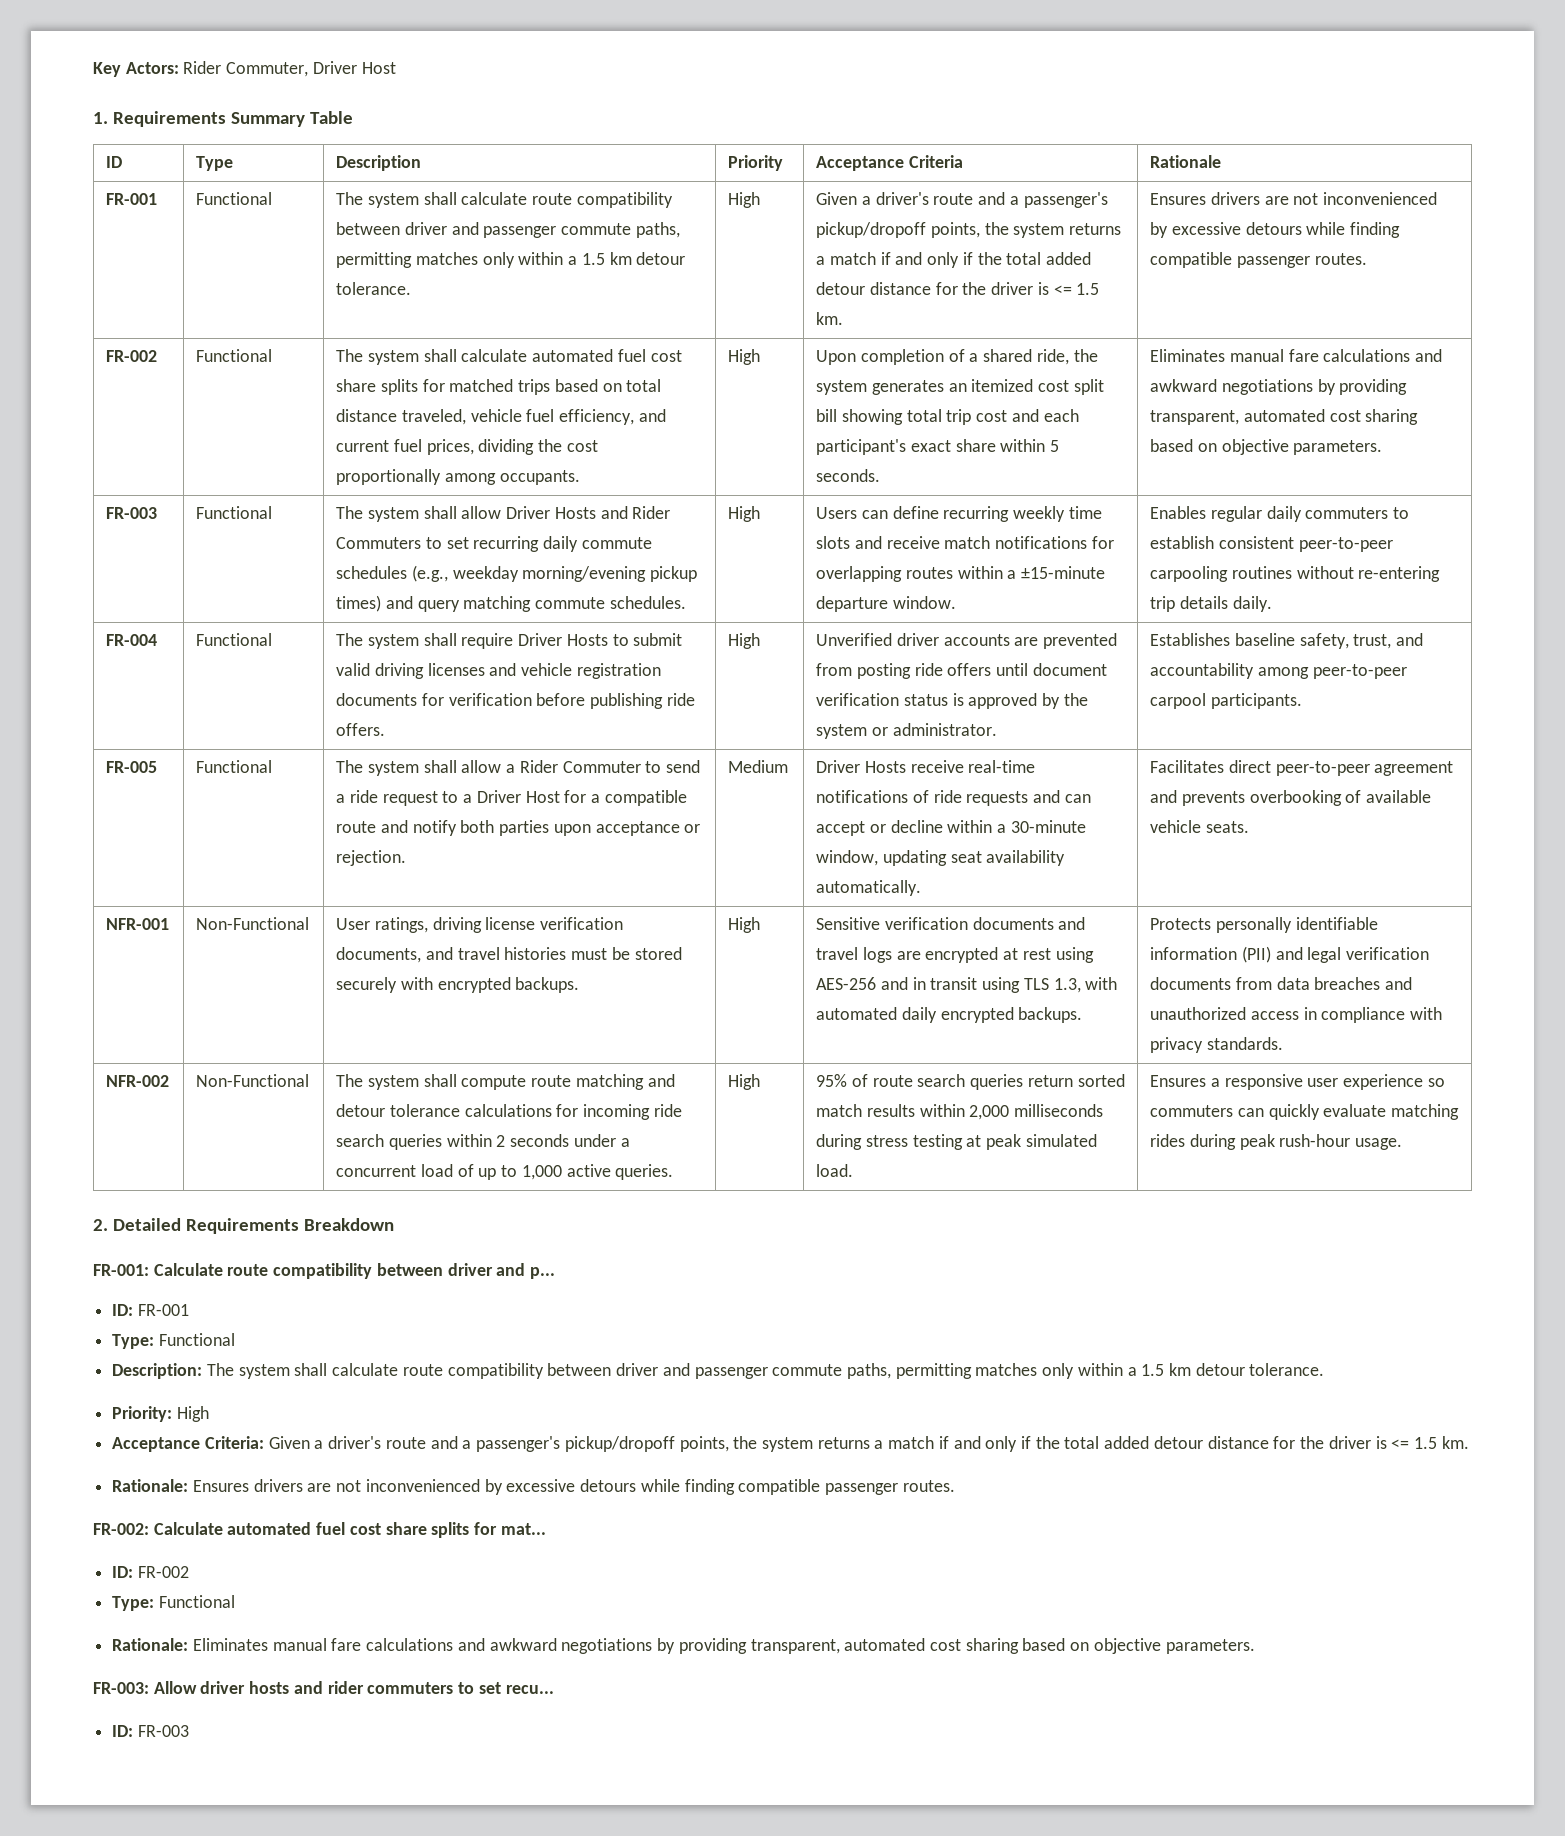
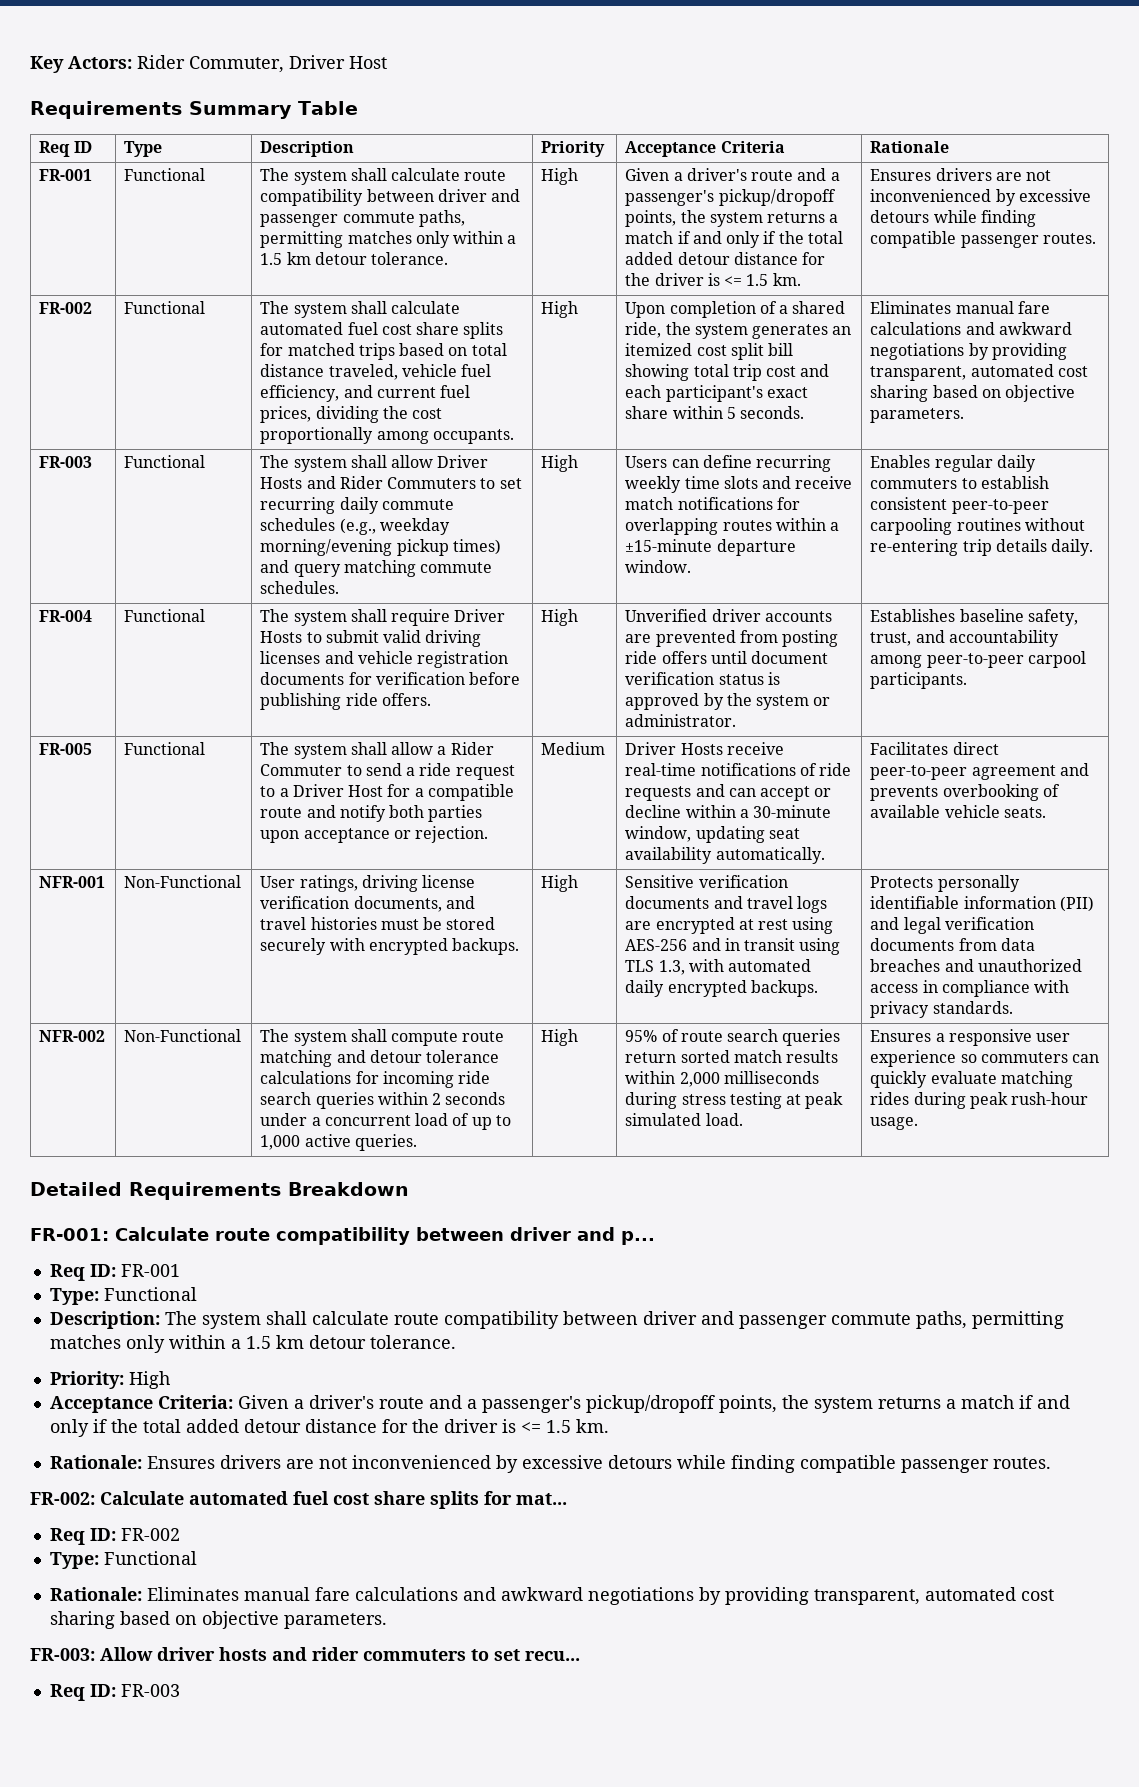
[93,112,108,124] 1. -> (387, 62) none
(354, 117) none -> [39,141,71,157] Req
[93,1219,108,1231] 2. -> (919, 1123) none
(556, 1273) none -> [49,1264,85,1281] Req
(546, 1529) none -> [49,1528,85,1545] Req
(554, 1689) none -> [49,1684,85,1701] Req

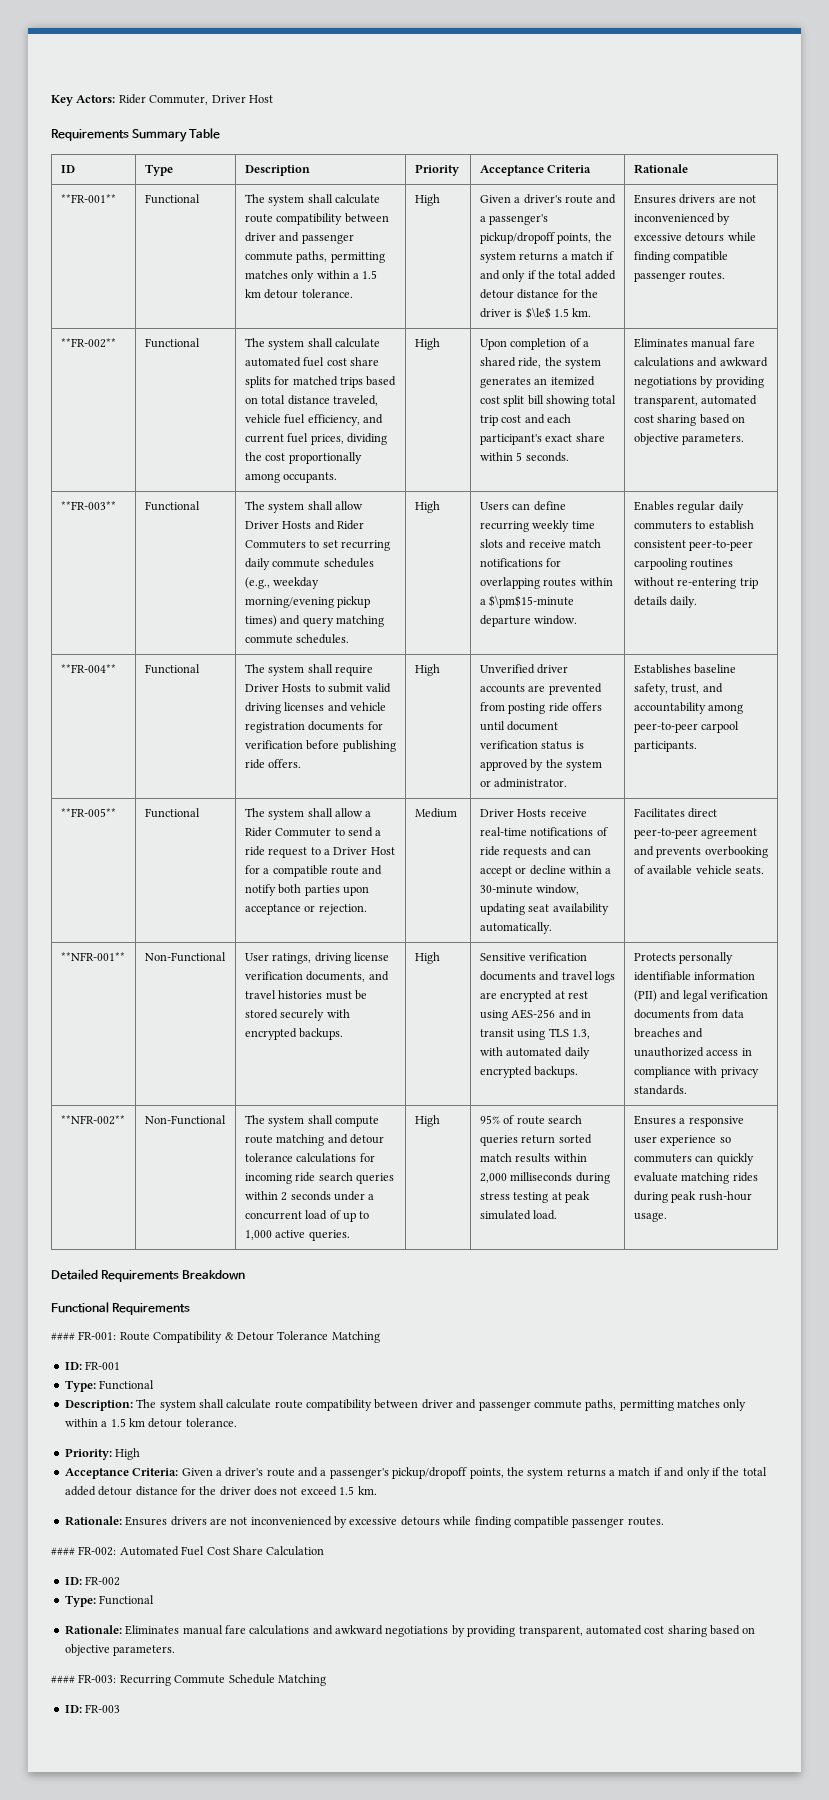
[39,141,71,157] Req -> (221, 133) none
[39,169,93,181] FR-001 -> [60,194,116,203] **FR-001**
[724,276,743,286] <= -> [525,307,551,319] $\le$
[39,302,93,314] FR-002 -> [60,338,116,348] **FR-002**
[39,456,93,468] FR-003 -> [60,501,116,510] **FR-003**
[625,539,713,552] ±15-minute -> [489,595,575,608] $\pm$15-minute
[39,610,93,622] FR-004 -> [60,664,116,673] **FR-004**
[39,743,93,755] FR-005 -> [60,808,116,817] **FR-005**
[39,876,106,888] NFR-001 -> [60,952,125,961] **NFR-001**
[39,1030,106,1042] NFR-002 -> [60,1115,125,1125] **NFR-002**
[30,1227,655,1245] [49,1264,85,1281] FR-001: Calculate route compatibility between driver and p... // Req -> [51,1302,191,1315] [51,1331,380,1343] Functional Requirements // #### FR-001: Route Compatibility & Detour Tolerance Matching //
[501,1419,541,1433] is <= -> [254,1486,337,1496] does not exceed
[30,1491,567,1509] [49,1528,85,1545] FR-002: Calculate automated fuel cost share splits for mat... // Req -> [51,1546,325,1556] #### FR-002: Automated Fuel Cost Share Calculation //
[30,1647,580,1661] [49,1684,85,1701] FR-003: Allow driver hosts and rider commuters to set recu... // Req -> [51,1674,326,1686] #### FR-003: Recurring Commute Schedule Matching //

